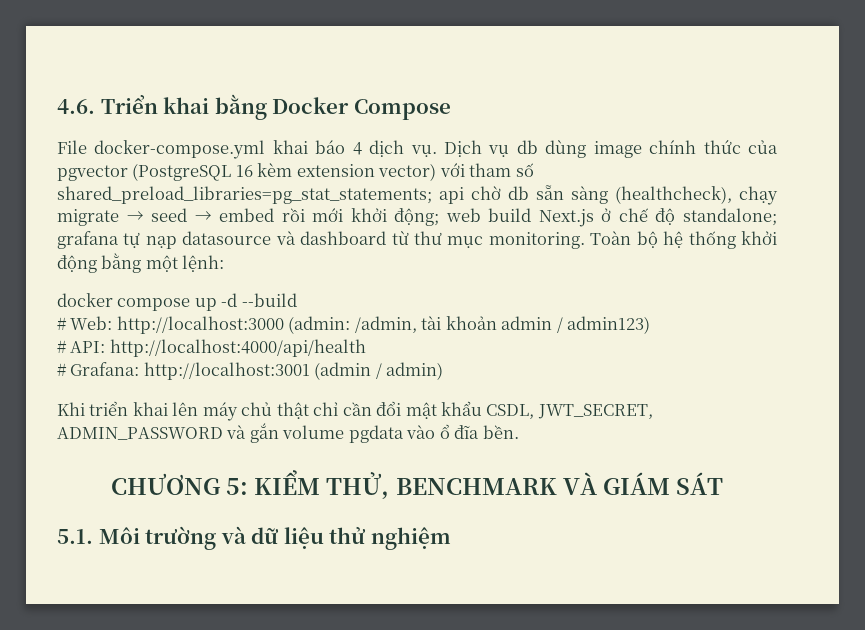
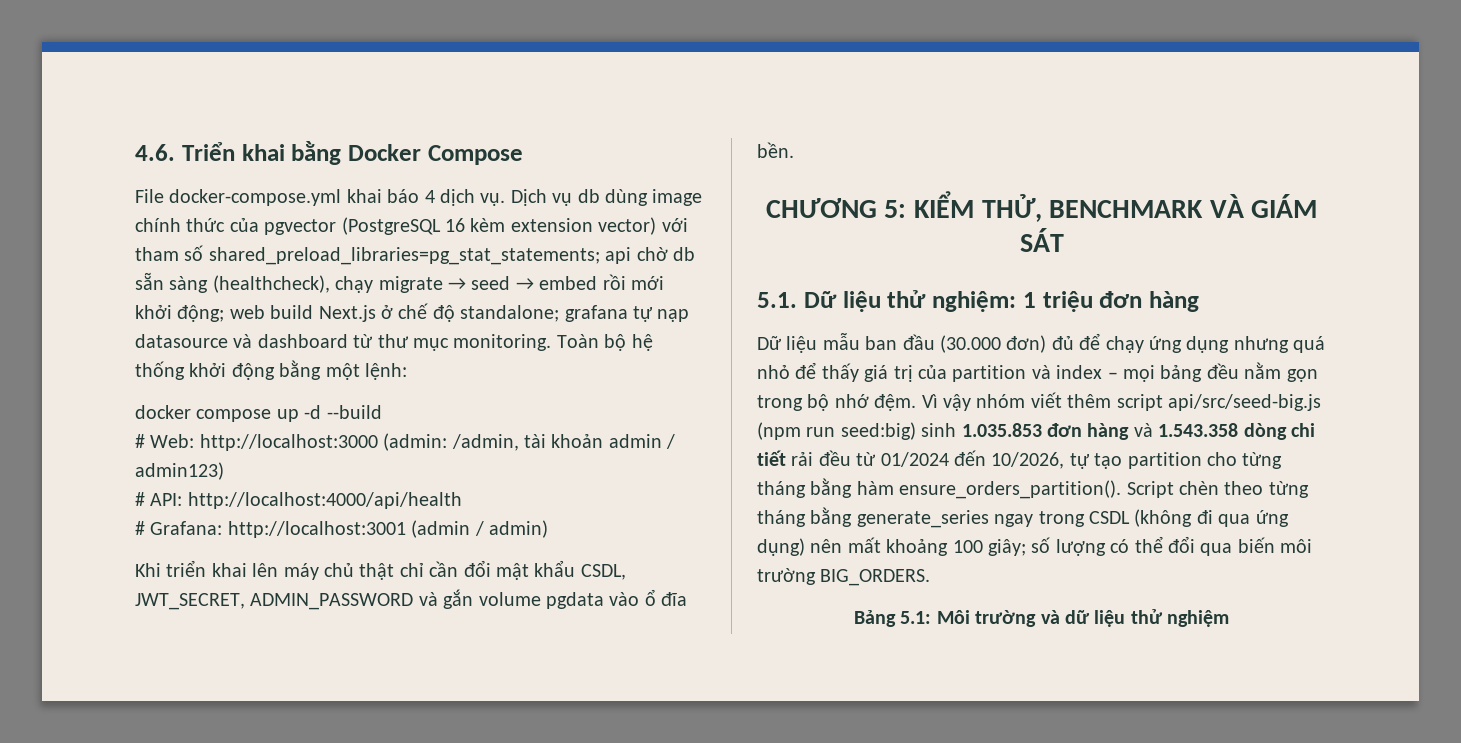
(93, 536) none -> [803,290,1199,312] [757,333,1326,353] [757,362,1318,382] [757,392,1321,411] [757,422,1315,440] [757,450,1283,469] [757,478,1309,499] [757,507,1289,528] [757,536,1313,556] [757,568,931,586] [853,610,932,627] Dữ liệu thử nghiệm: 1 triệu đơn hàng // Dữ liệu mẫu ban đầu (30.000 đơn) đủ để chạy ứng dụng nhưng quá nhỏ để thấy giá trị của partition và index – mọi bảng đều nằm gọn trong bộ nhớ đệm. Vì vậy nhóm viết thêm script api/src/seed-big.js (npm run seed:big) sinh 1.035.853 đơn hàng và 1.543.358 dòng chi tiết rải đều từ 01/2024 đến 10/2026, tự tạo partition cho từng tháng bằng hàm ensure_orders_partition(). Script chèn theo từng tháng bằng generate_series ngay trong CSDL (không đi qua ứng dụng) nên mất khoảng 100 giây; số lượng có thể đổi qua biến môi trường BIG_ORDERS. // Bảng 5.1:

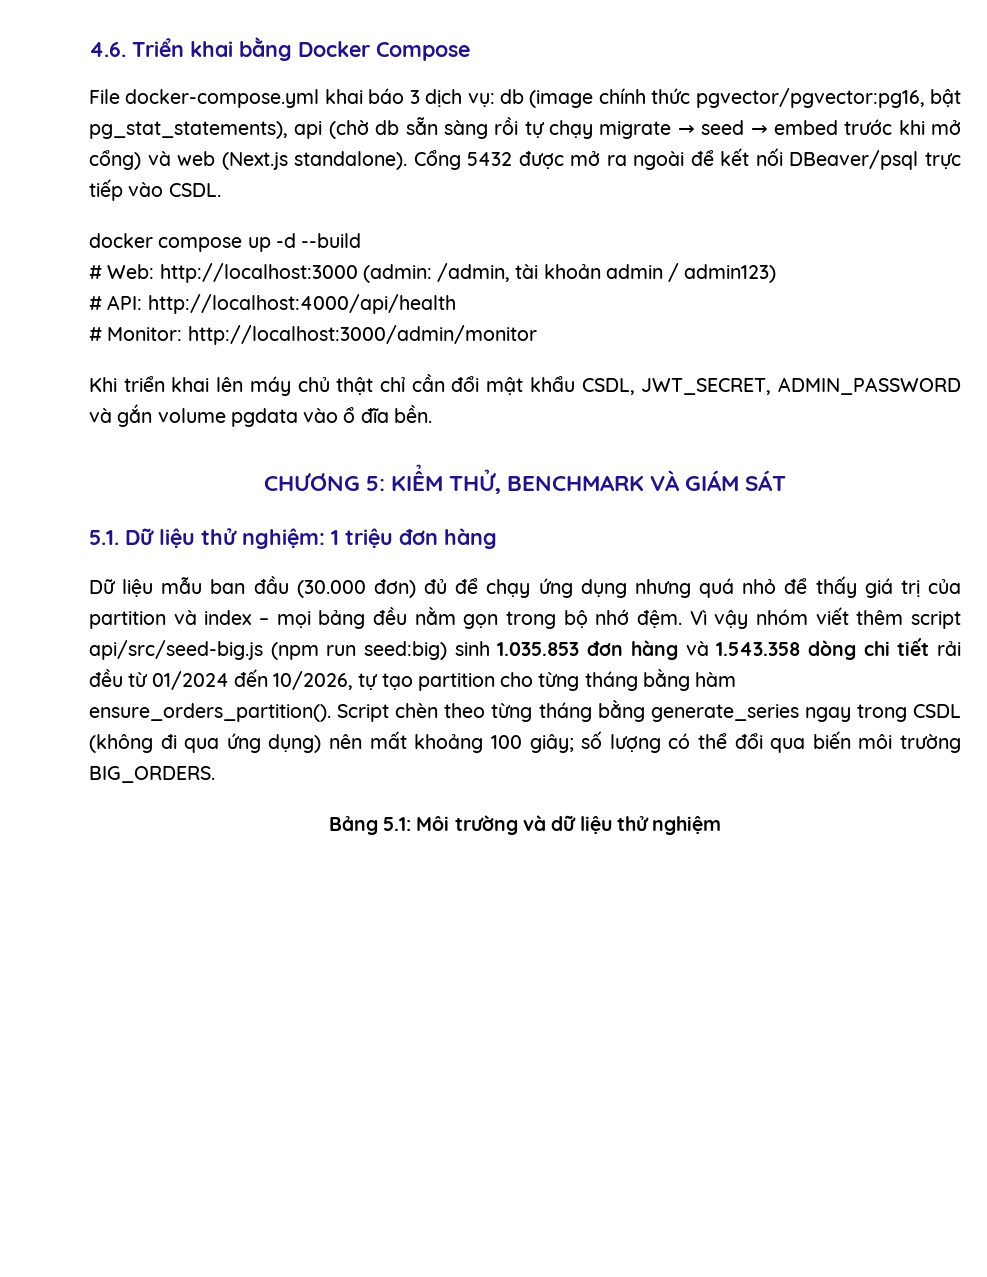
[424,189,703,206] [135,217,688,235] [135,245,668,265] 4 dịch vụ. Dịch vụ db dùng image chính thức của pgvector (PostgreSQL 16 kèm extension vector) với tham số shared_preload_libraries=pg_stat_statements; api chờ -> [409,88,962,108] [89,120,369,139] 3 dịch vụ: db (image chính thức pgvector/pgvector:pg16, bật pg_stat_statements), api (chờ
[212,275,330,293] (healthcheck), -> [494,117,545,138] rồi tự
[602,274,664,290] [135,303,690,322] [135,334,653,351] [135,360,407,380] rồi mới khởi động; web build Next.js ở chế độ standalone; grafana tự nạp datasource và dashboard từ thư mục monitoring. Toàn bộ hệ thống khởi động bằng một lệnh: -> [844,119,961,135] [89,148,961,170] [89,179,221,201] trước khi mở cổng) và web (Next.js standalone). Cổng 5432 được mở ra ngoài để kết nối DBeaver/psql trực tiếp vào CSDL.
[150,520,548,538] Grafana: http://localhost:3001 (admin / admin) -> [107,325,537,345] Monitor: http://localhost:3000/admin/monitor

